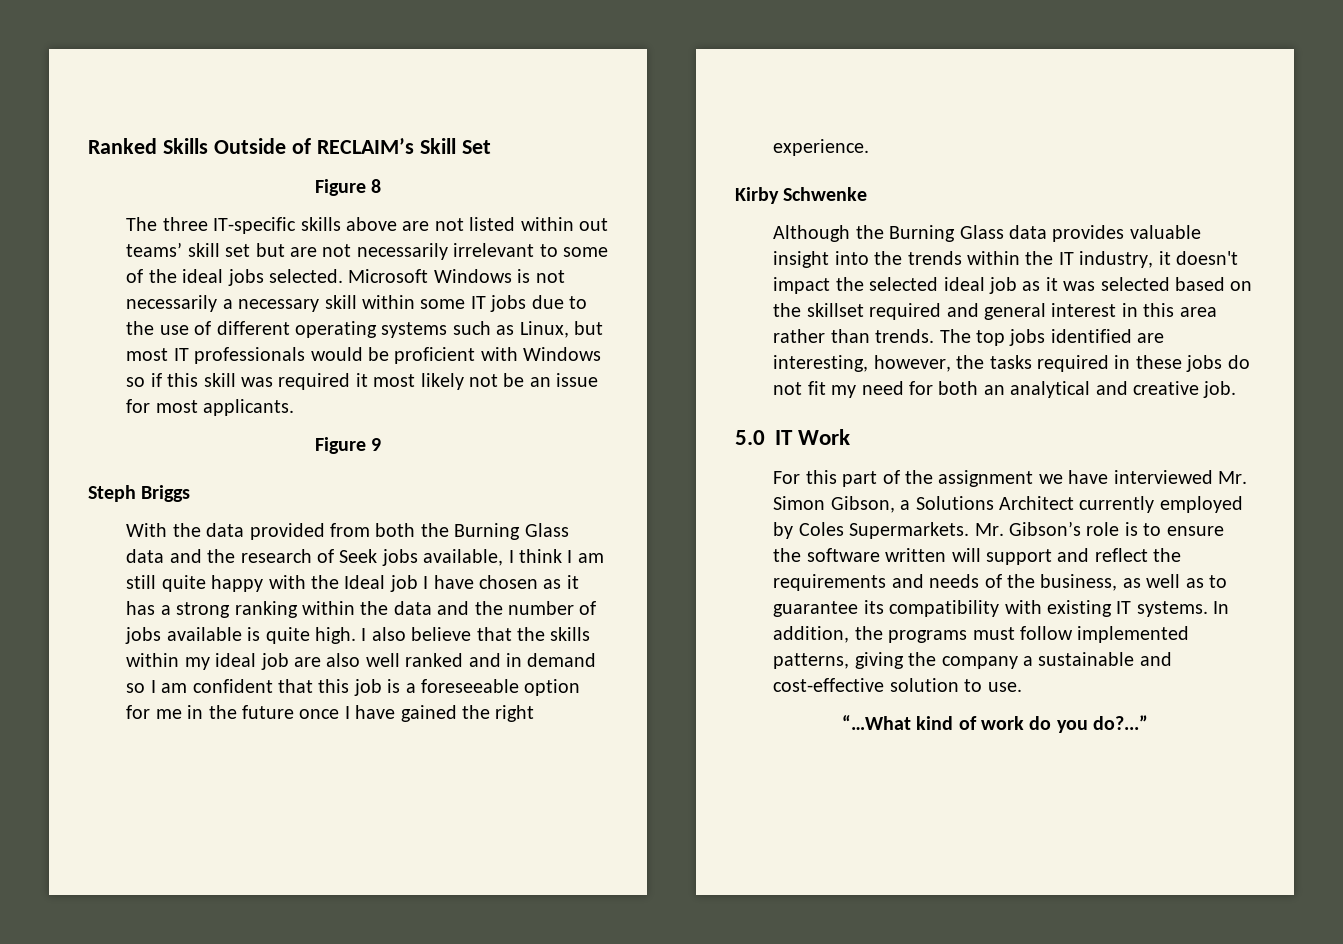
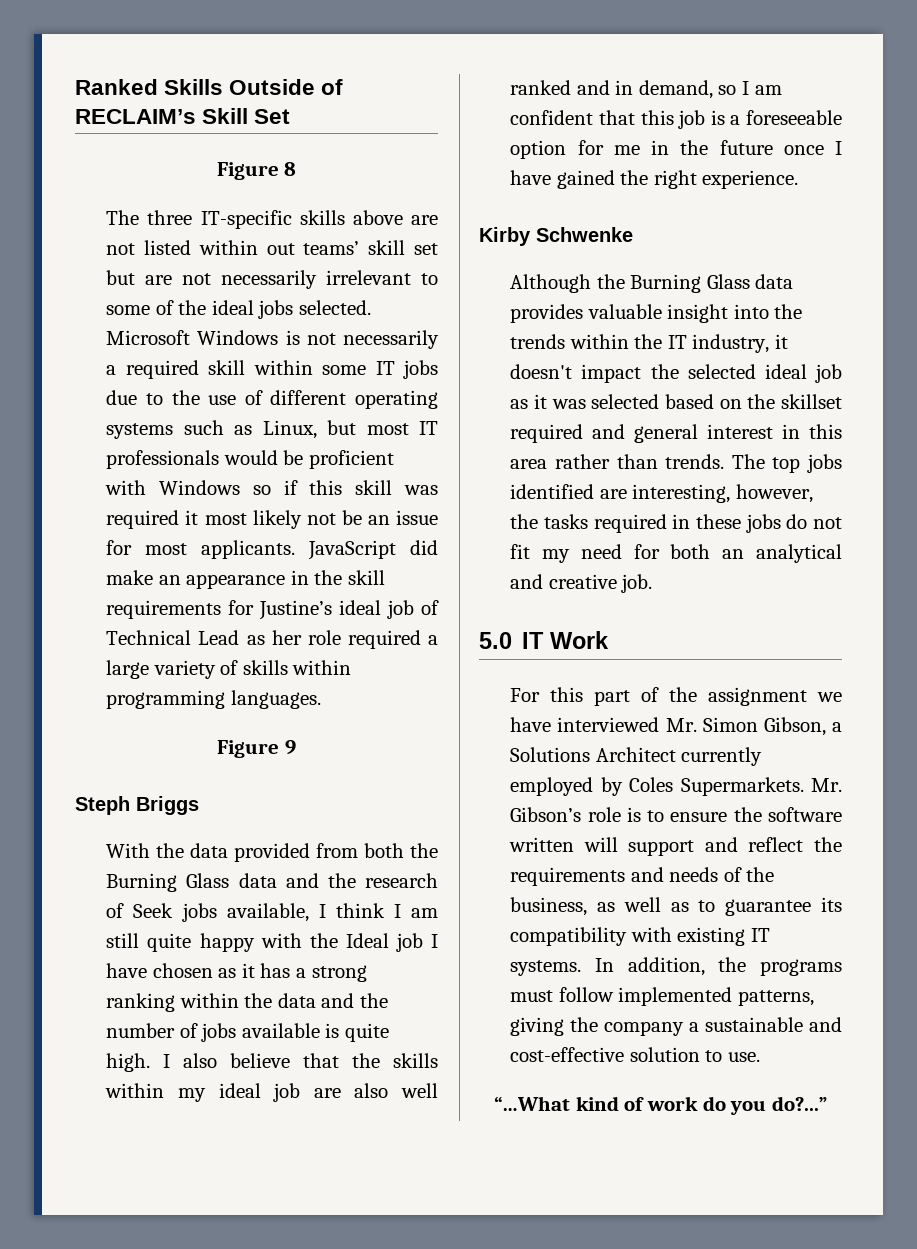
[238,299,320,312] necessary -> [125,360,199,379] required
(295, 407) none -> [308,540,439,560] [106,570,385,589] [106,600,439,620] [106,630,438,649] [106,660,352,679] [106,690,321,709] JavaScript did make an appearance in the skill requirements for Justine’s ideal job of Technical Lead as her role required a large variety of skills within programming languages.
[527,653,597,667] demand -> [638,80,713,99] demand,

